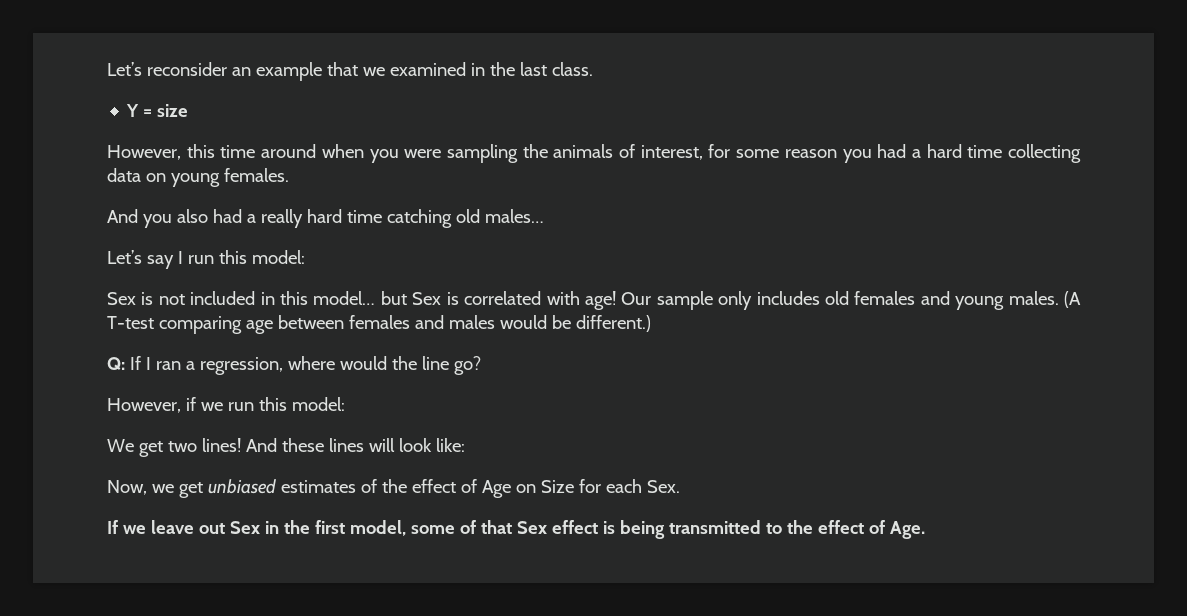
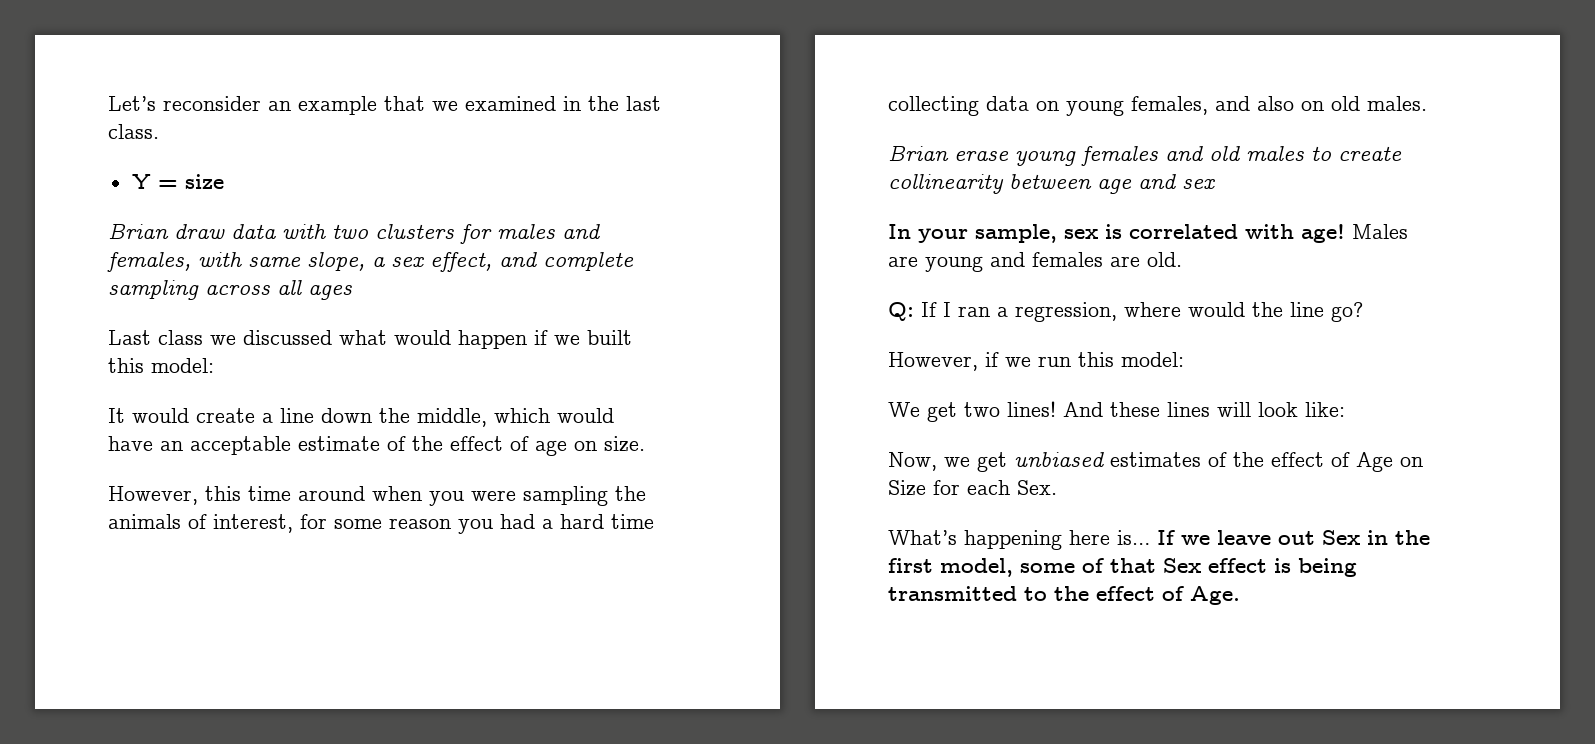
(189, 110) none -> [108,223,600,244] [107,252,634,272] [108,280,352,300] [108,330,632,349] [108,358,214,373] [108,408,614,427] [108,436,645,456] // Brian draw data with two clusters for males and females, with same slope, a sex effect, and complete sampling across all ages // Last class we discussed what would happen if we built this model: // It would create a line down the middle, which would have an acceptable estimate of the effect of age on size.
[223,168,289,182] [107,209,544,228] [107,250,305,269] [107,291,1081,310] [107,315,651,334] females. // And you also had a really hard time catching old males… // Let’s say I run this model: // Sex is not included in this model… but Sex is correlated with age! Our sample only includes old females and young males. (A T-test comparing age between females and males would be different.) -> [1131,96,1427,115] [888,145,1402,166] [888,174,1215,194] [888,224,1408,243] [888,252,1182,272] females, and also on old males. // Brian erase young females and old males to create collinearity between age and sex // In your sample, sex is correlated with age! Males are young and females are old.
(680, 486) none -> [888,530,1150,550] What’s happening here is…

